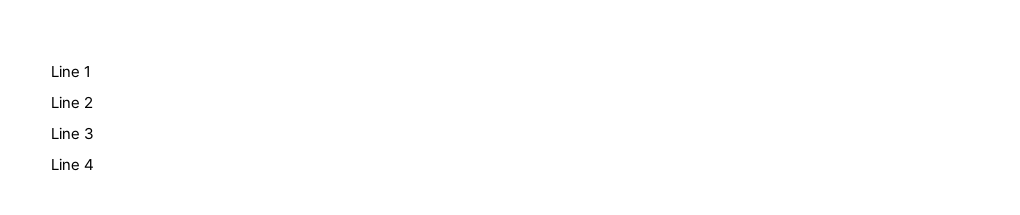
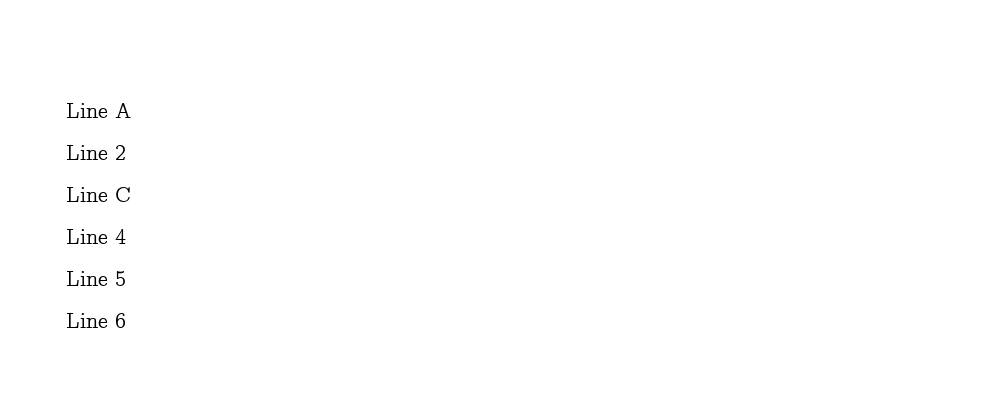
[51,65,92,78] Line 1 -> [66,103,131,118] Line A
[84,127,95,140] 3 -> [115,187,131,202] C
(95, 164) none -> [66,271,126,286] [66,313,126,328] // Line 5 // Line 6

